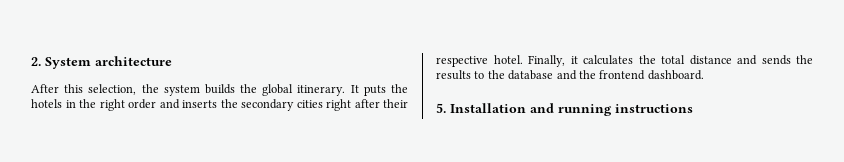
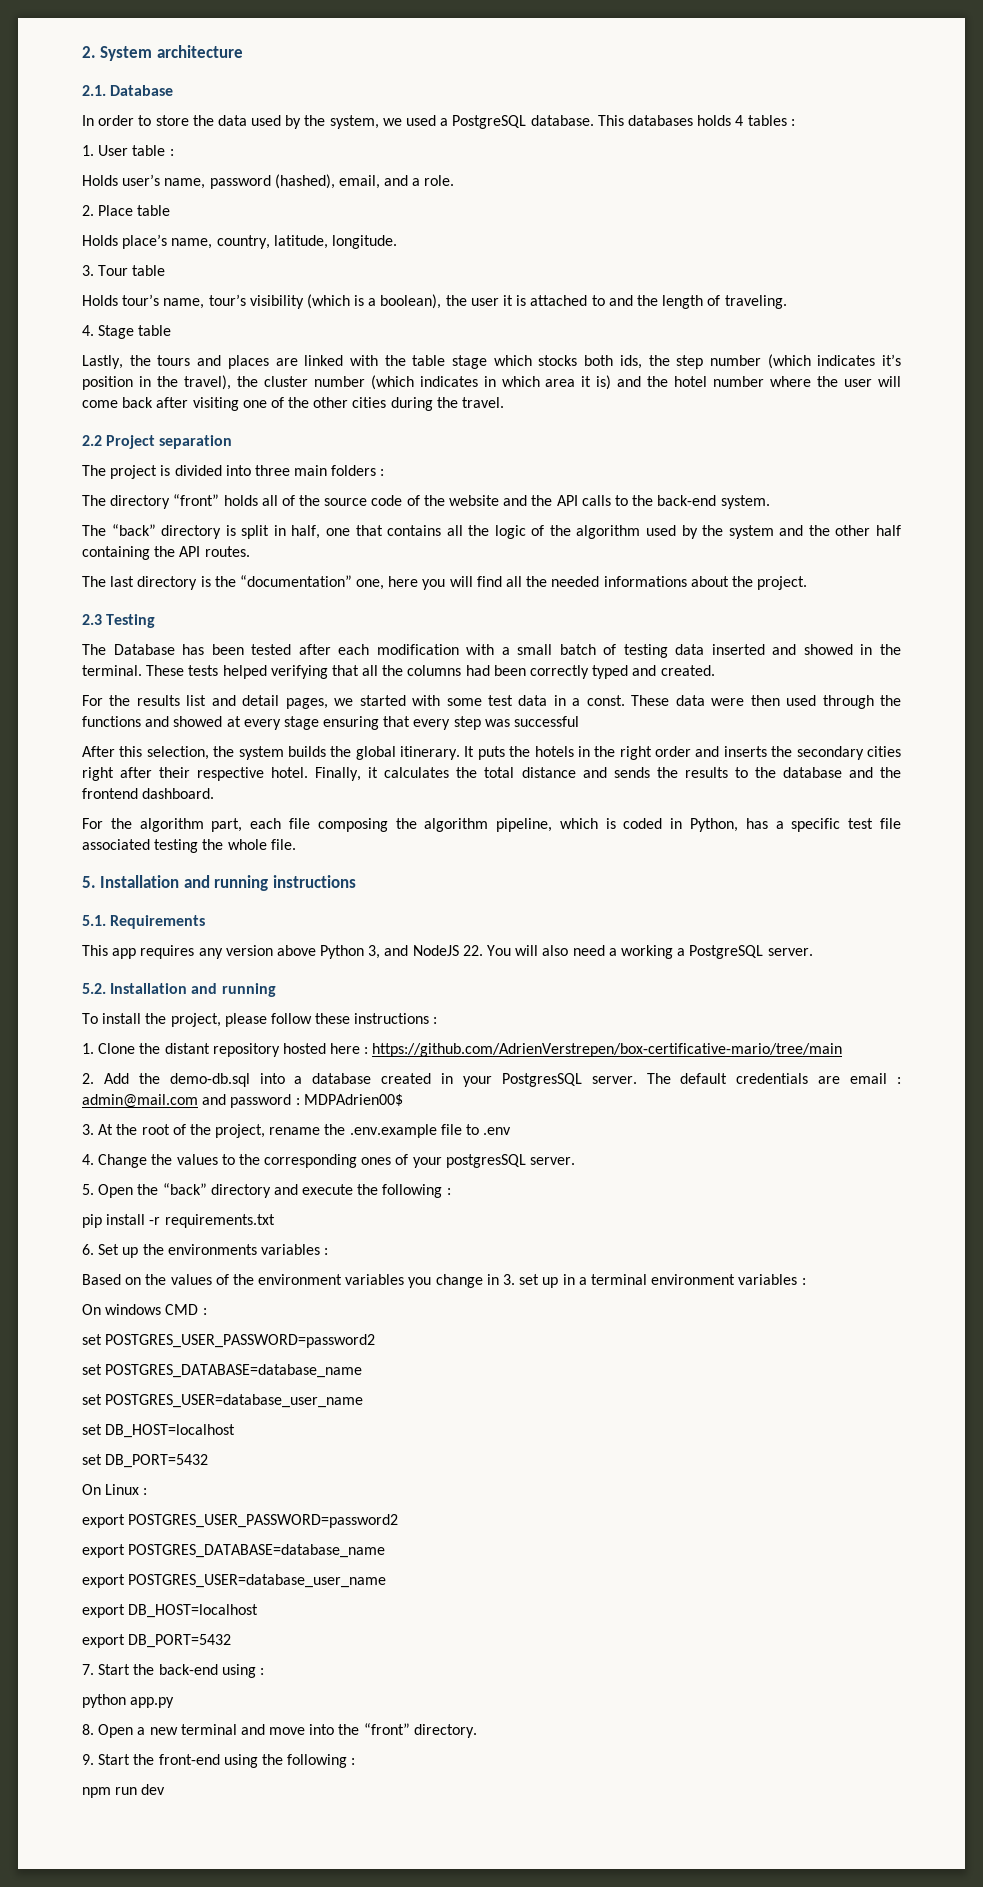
(172, 61) none -> [82,85,174,96] [82,115,795,129] [82,145,174,156] [82,174,455,189] [82,205,171,216] [82,234,397,249] [82,265,166,276] [82,294,787,309] [82,325,172,339] [82,354,902,369] [82,375,902,390] [82,397,505,411] [82,435,233,449] [82,465,385,479] [82,494,770,509] [82,524,902,539] [82,546,250,560] [82,575,808,590] [82,614,156,628] [82,644,901,658] [82,665,715,679] [82,695,902,709] [82,716,580,730] // 2.1. Database // In order to store the data used by the system, we used a PostgreSQL database. This databases holds 4 tables : // 1. User table : // Holds user’s name, password (hashed), email, and a role. // 2. Place table // Holds place’s name, country, latitude, longitude. // 3. Tour table // Holds tour’s name, tour’s visibility (which is a boolean), the user it is attached to and the length of traveling. // 4. Stage table // Lastly, the tours and places are linked with the table stage which stocks both ids, the step number (which indicates it’s position in the travel), the cluster number (which indicates in which area it is) and the hotel number where the user will come back after visiting one of the other cities during the travel. // 2.2 Project separation // The project is divided into three main folders : // The directory “front” holds all of the source code of the website and the API calls to the back-end system. // The “back” directory is split in half, one that contains all the logic of the algorithm used by the system and the other half containing the API routes. // The last directory is the “documentation” one, here you will find all the needed informations about the project. // 2.3 Testing // The Database has been tested after each modification with a small batch of testing data inserted and showed in the terminal. These tests helped verifying that all the columns had been correctly typed and created. // For the results list and detail pages, we started with some test data in a const. These data were then used through the functions and showed at every stage ensuring that every step was successful
(704, 75) none -> [82,818,901,832] [82,839,296,853] // For the algorithm part, each file composing the algorithm pipeline, which is coded in Python, has a specific test file associated testing the whole file.
(693, 108) none -> [82,915,206,929] [82,945,813,959] [82,983,276,997] [82,1013,438,1027] [82,1043,843,1057] [82,1073,901,1087] [82,1094,403,1108] [82,1124,512,1138] [82,1154,576,1168] [82,1183,451,1198] [82,1214,275,1228] [82,1244,329,1258] [82,1274,806,1288] [82,1304,207,1315] [82,1334,376,1348] [82,1364,363,1378] [82,1394,364,1408] [82,1424,236,1438] [82,1454,209,1468] [82,1484,148,1495] [82,1514,399,1528] [82,1544,386,1558] [82,1574,387,1588] [82,1604,259,1618] [82,1634,232,1648] [82,1664,264,1678] [82,1694,175,1708] [82,1723,477,1738] [82,1754,356,1768] [82,1784,166,1798] // 5.1. Requirements // This app requires any version above Python 3, and NodeJS 22. You will also need a working a PostgreSQL server. // 5.2. Installation and running // To install the project, please follow these instructions : // 1. Clone the distant repository hosted here : https://github.com/AdrienVerstrepen/box-certificative-mario/tree/main // 2. Add the demo-db.sql into a database created in your PostgresSQL server. The default credentials are email : admin@mail.com and password : MDPAdrien00$ // 3. At the root of the project, rename the .env.example file to .env // 4. Change the values to the corresponding ones of your postgresSQL server. // 5. Open the “back” directory and execute the following : // pip install -r requirements.txt // 6. Set up the environments variables : // Based on the values of the environment variables you change in 3. set up in a terminal environment variables : // On windows CMD : // set POSTGRES_USER_PASSWORD=password2 // set POSTGRES_DATABASE=database_name // set POSTGRES_USER=database_user_name // set DB_HOST=localhost // set DB_PORT=5432 // On Linux : // export POSTGRES_USER_PASSWORD=password2 // export POSTGRES_DATABASE=database_name // export POSTGRES_USER=database_user_name // export DB_HOST=localhost // export DB_PORT=5432 // 7. Start the back-end using : // python app.py // 8. Open a new terminal and move into the “front” directory. // 9. Start the front-end using the following : // npm run dev

